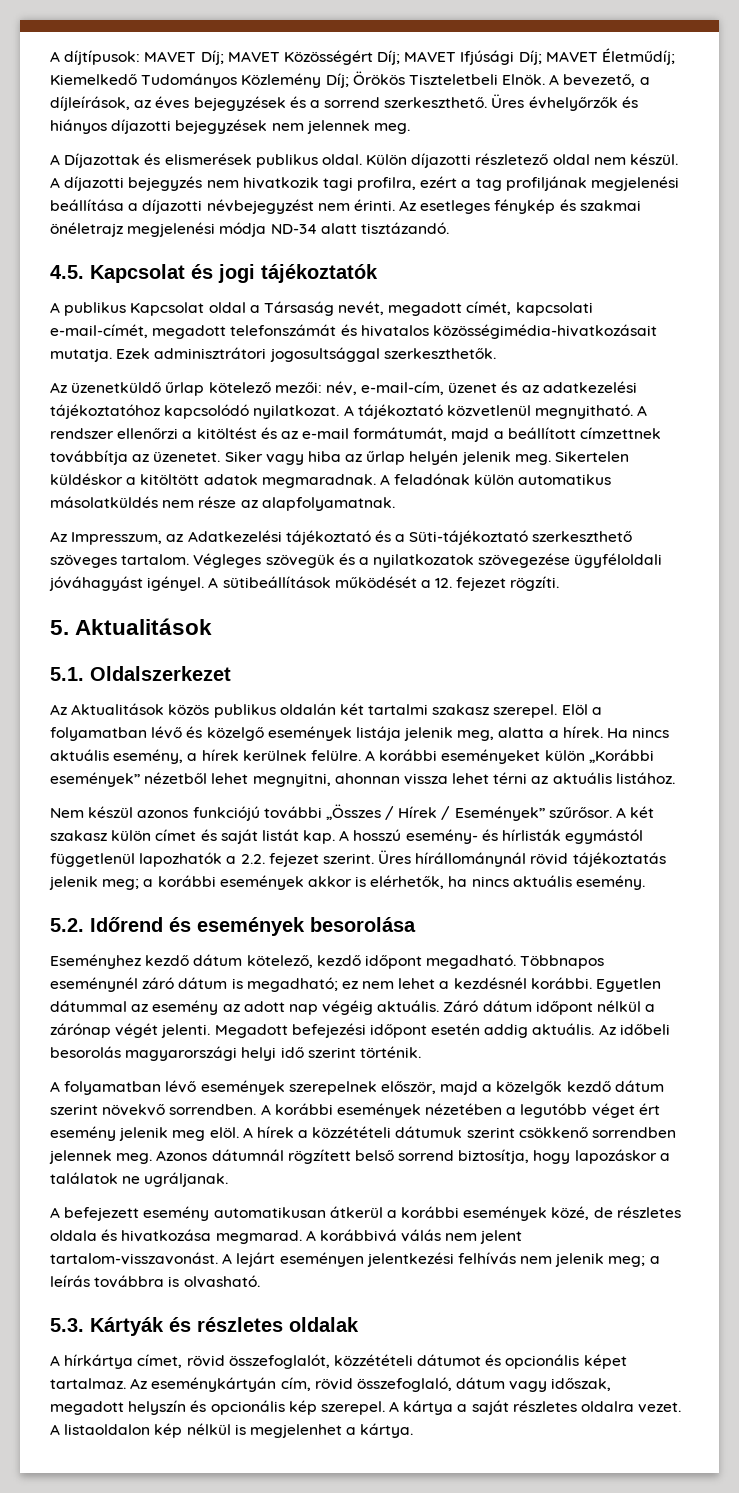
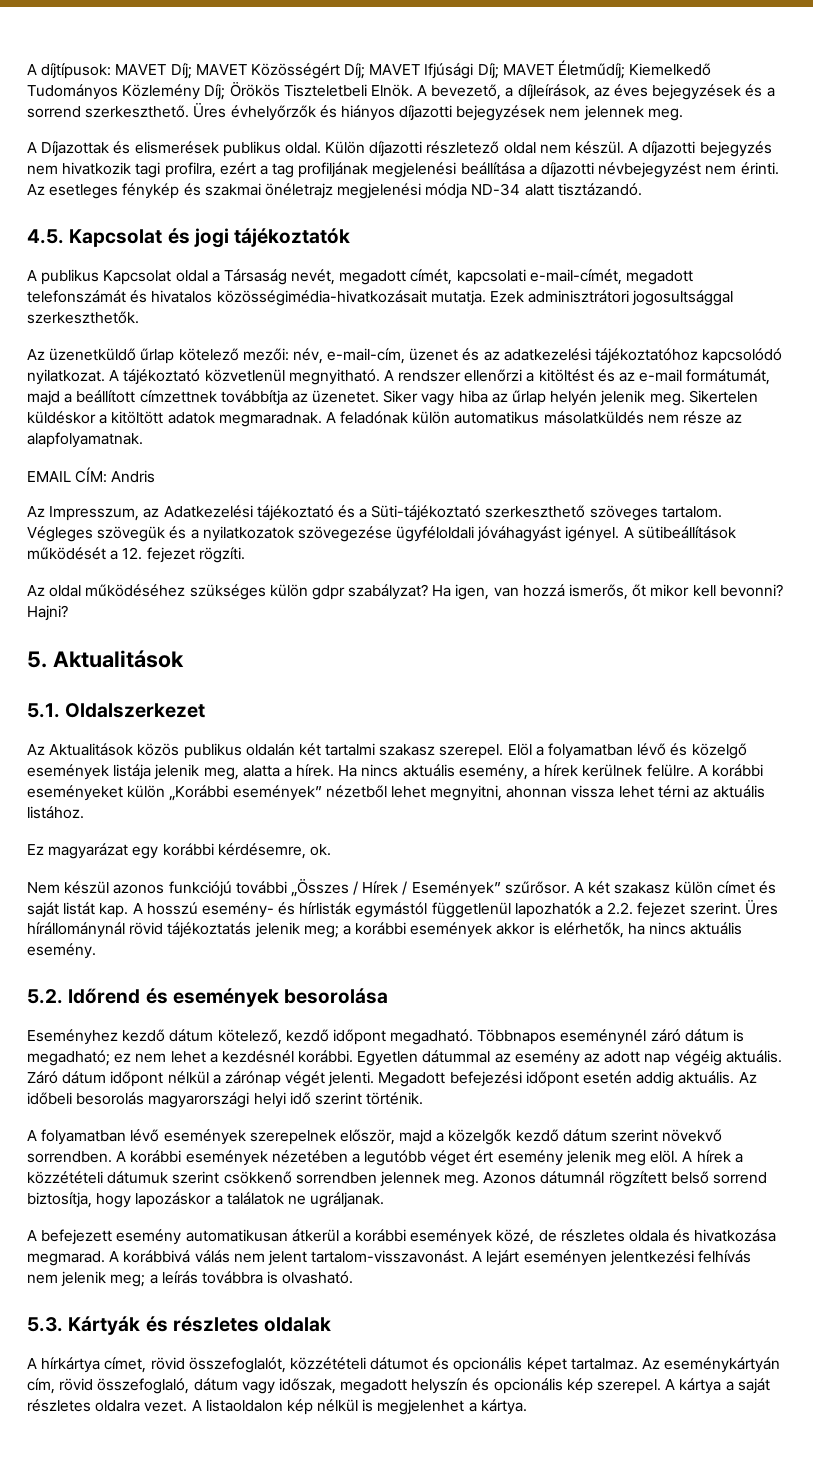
(395, 504) none -> [27,467,156,483] // EMAIL CÍM: Andris
(560, 583) none -> [27,584,783,600] [27,605,68,621] // Az oldal működéséhez szükséges külön gdpr szabályzat? Ha igen, van hozzá ismerős, őt mikor kell bevonni? Hajni?
(675, 778) none -> [27,843,331,859] // Ez magyarázat egy korábbi kérdésemre, ok.

